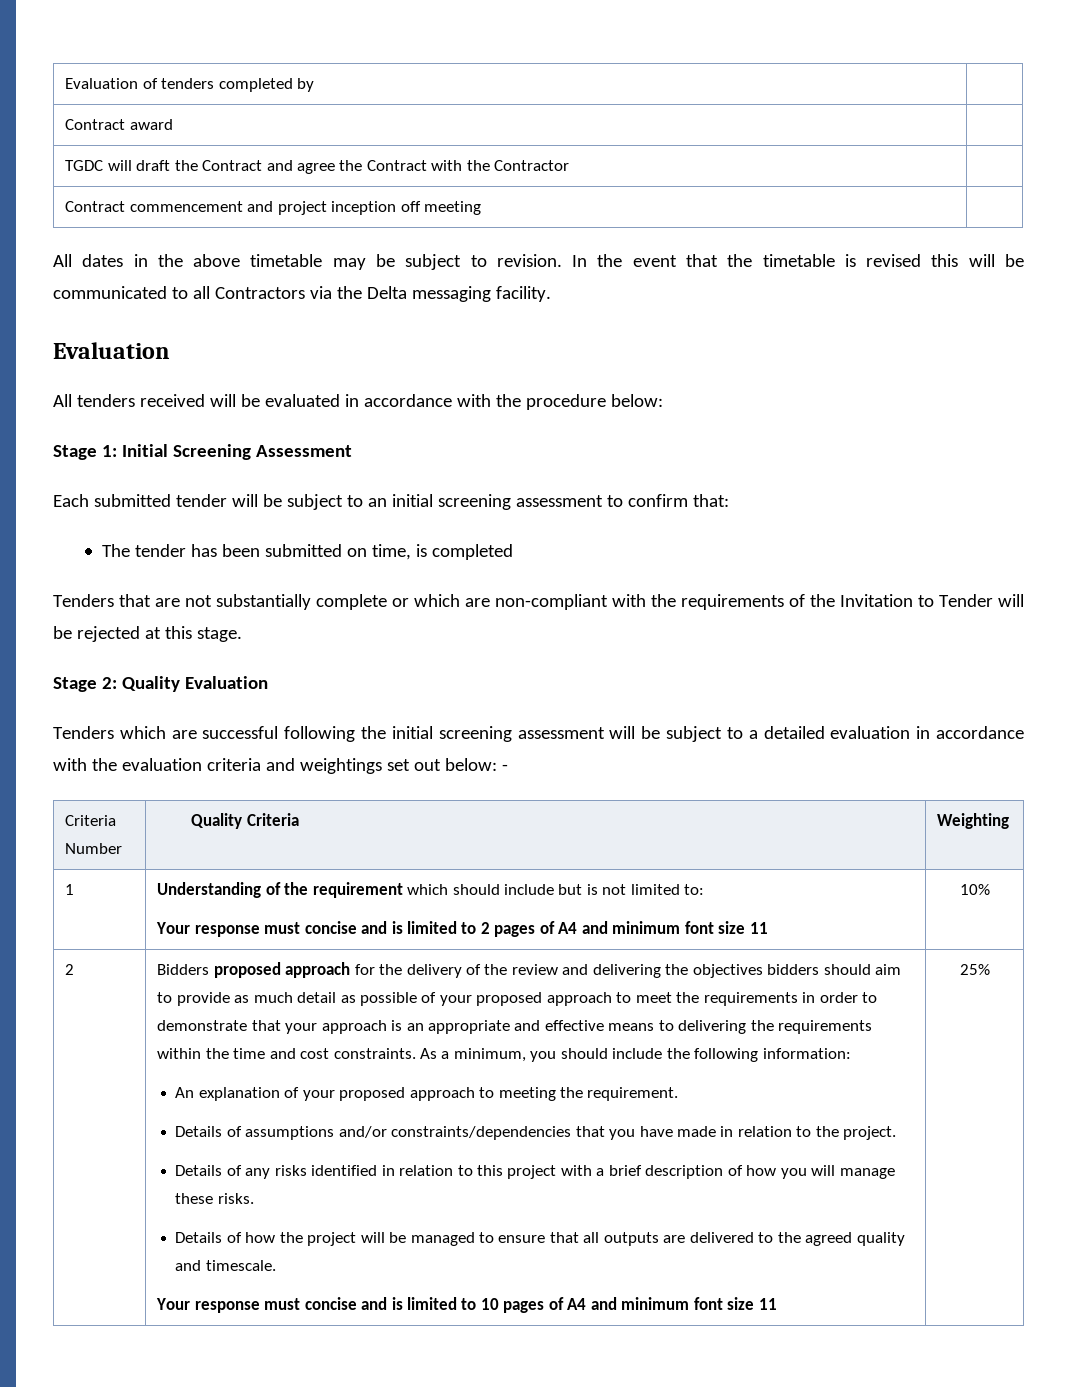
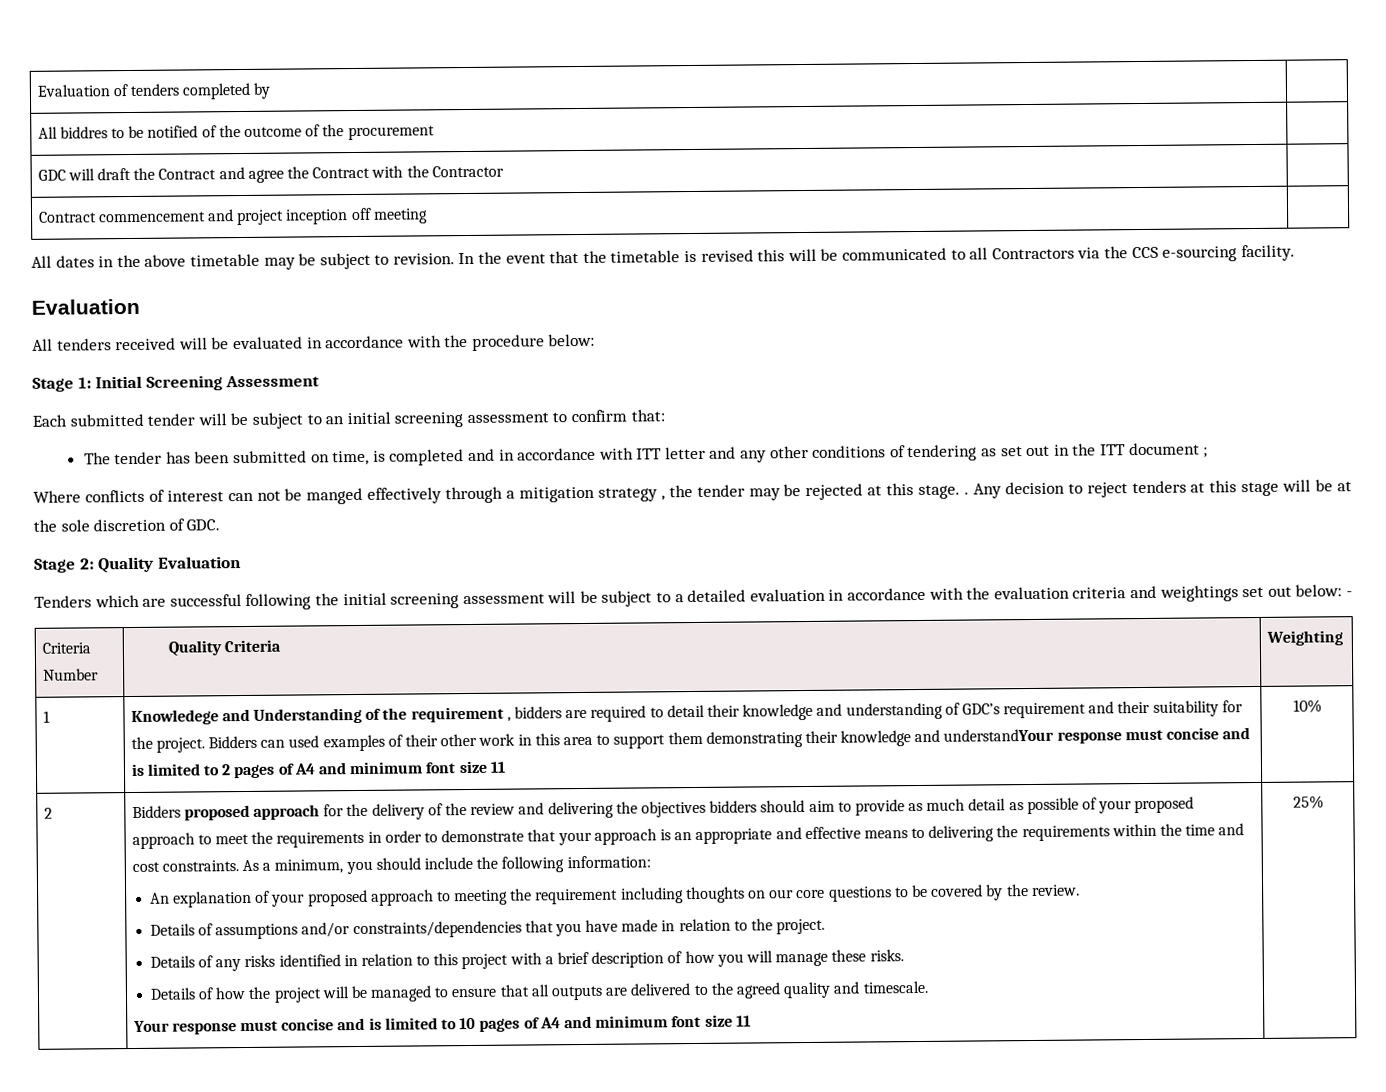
[65,119,173,130] [65,160,104,171] Contract award | // TGDC -> [37,124,435,141] [37,169,66,181] All biddres to be notified of the outcome of the procurement | // GDC
[366,286,491,302] Delta messaging -> [1131,246,1238,262] CCS e-sourcing
[53,594,1024,610] // Tenders that are not substantially complete or which are non-compliant with the requirements of the Invitation to Tender will -> [467,442,1209,463] [33,484,781,505] and in accordance with ITT letter and any other conditions of tendering as set out in the ITT document ; // Where conflicts of interest can not be manged effectively through a mitigation strategy , the tender may
(242, 634) none -> [963,479,1353,499] [33,518,221,532] . Any decision to reject tenders at this stage will be at the sole discretion of GDC.
(75, 889) none -> [130,708,250,726] Knowledege and
[407,884,705,895] [156,922,191,934] which should include but is not limited to: // Your -> [506,700,1243,722] [130,728,1055,753] , bidders are required to detail their knowledge and understanding of GDC’s requirement and their suitability for the project. Bidders can used examples of their other work in this area to support them demonstrating their knowledge and understandYour
[587,1087,679,1101] requirement. -> [535,884,1080,905] requirement including thoughts on our core questions to be covered by the review.

